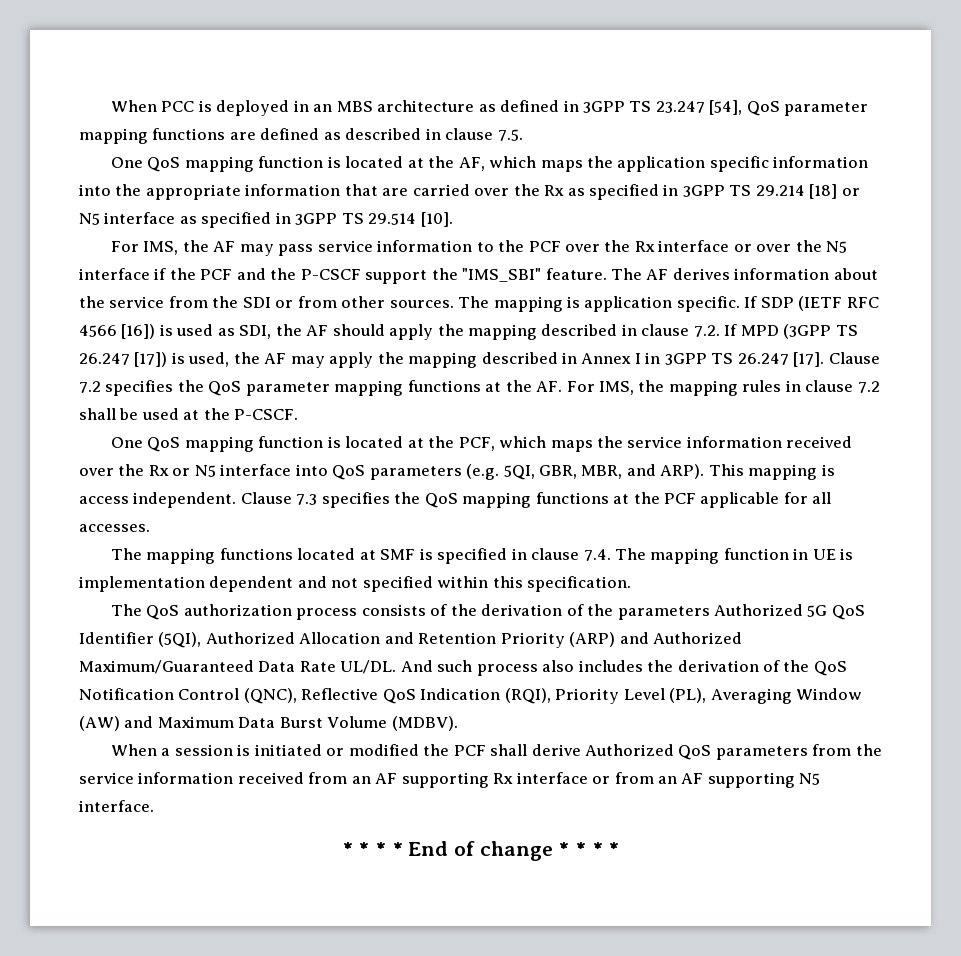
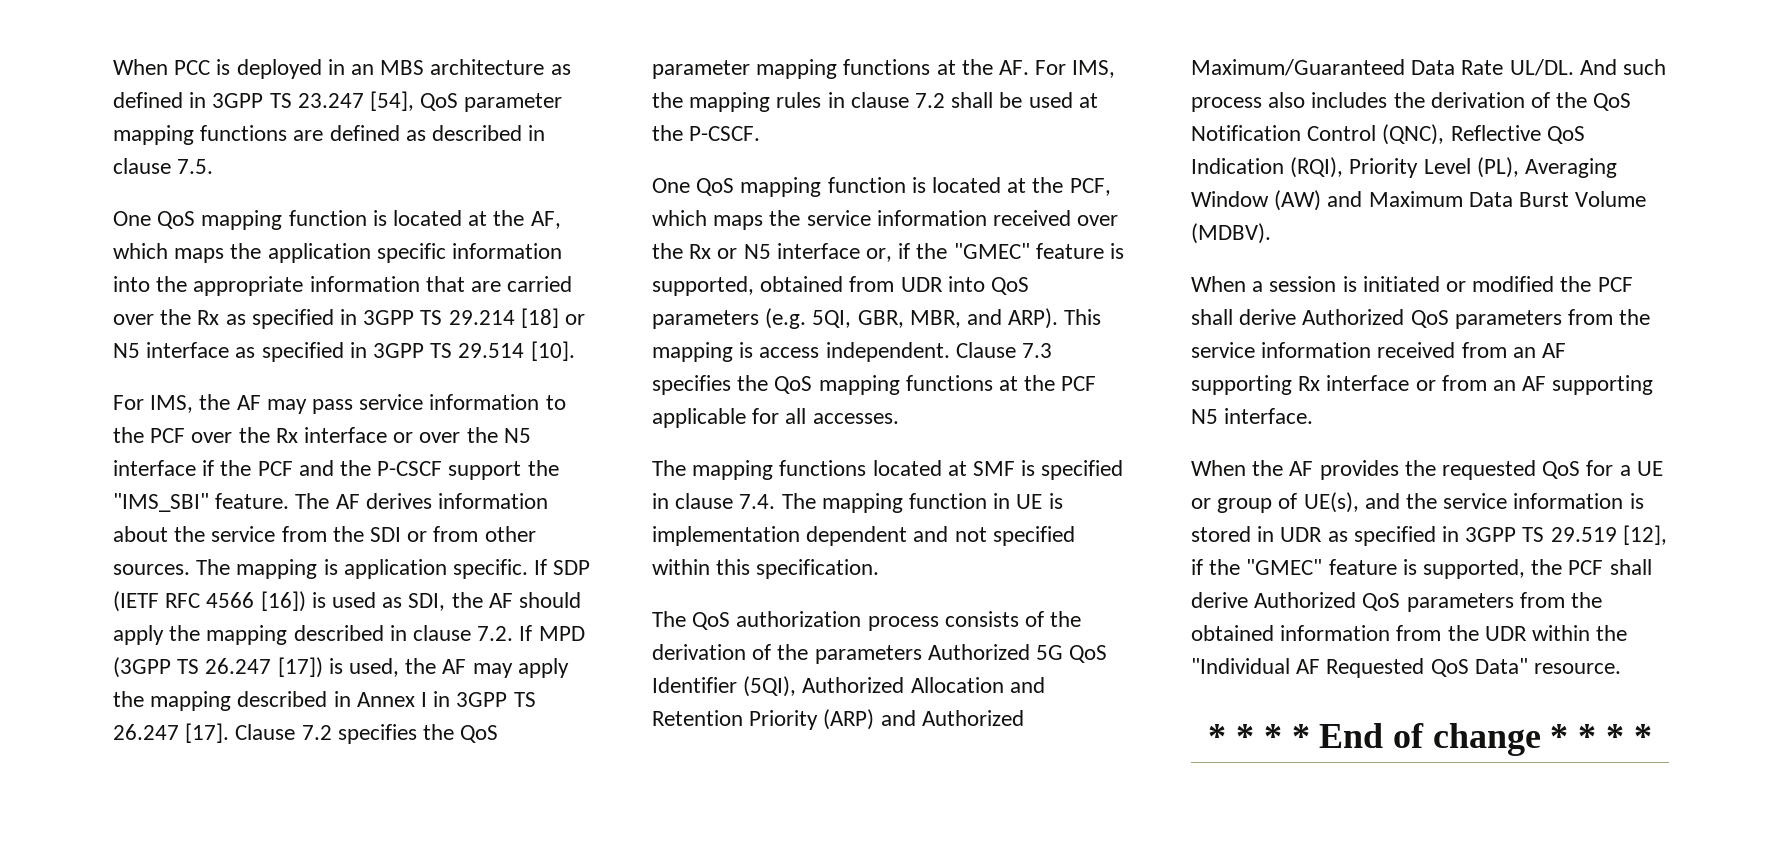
(292, 470) none -> [866,243,1125,262] [652,276,943,296] or, if the "GMEC" feature is supported, obtained from UDR
(154, 806) none -> [1191,460,1663,480] [1191,492,1644,513] [1191,525,1667,546] [1191,559,1652,579] [1191,592,1603,612] [1191,625,1628,641] [1191,658,1622,678] // When the AF provides the requested QoS for a UE or group of UE(s), and the service information is stored in UDR as specified in 3GPP TS 29.519 [12], if the "GMEC" feature is supported, the PCF shall derive Authorized QoS parameters from the obtained information from the UDR within the "Individual AF Requested QoS Data" resource.

